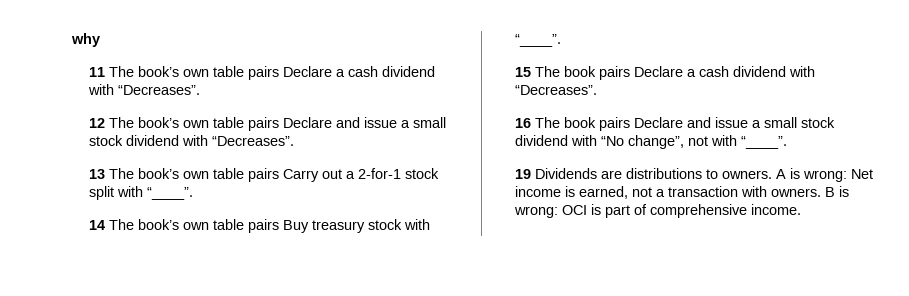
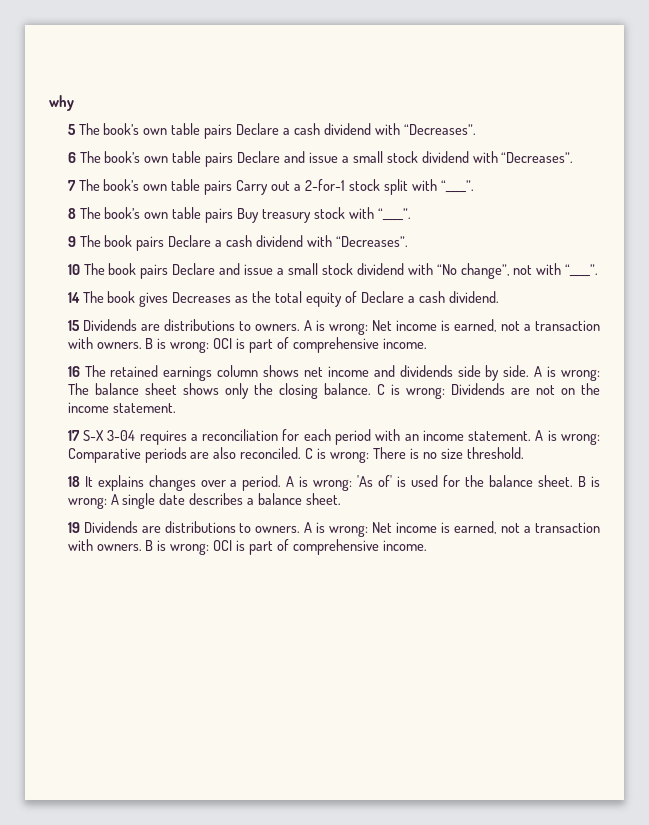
[89,67,106,77] 11 -> [67,124,76,135] 5
[89,118,106,128] 12 -> [67,152,76,163] 6
[89,169,106,179] 13 -> [67,180,76,191] 7
[89,220,106,230] 14 -> [67,208,76,219] 8
[515,67,532,77] 15 -> [67,236,76,247] 9
[515,118,532,128] 16 -> [67,264,80,275] 10
(788, 142) none -> [67,291,499,307] [67,319,600,335] [67,337,427,353] [67,365,601,381] [67,383,601,399] [67,402,176,413] [67,429,600,445] [67,447,524,463] [67,475,600,491] [67,493,342,509] // 14 The book gives Decreases as the total equity of Declare a cash dividend. // 15 Dividends are distributions to owners. A is wrong: Net income is earned, not a transaction with owners. B is wrong: OCI is part of comprehensive income. // 16 The retained earnings column shows net income and dividends side by side. A is wrong: The balance sheet shows only the closing balance. C is wrong: Dividends are not on the income statement. // 17 S-X 3-04 requires a reconciliation for each period with an income statement. A is wrong: Comparative periods are also reconciled. C is wrong: There is no size threshold. // 18 It explains changes over a period. A is wrong: 'As of' is used for the balance sheet. B is wrong: A single date describes a balance sheet.

